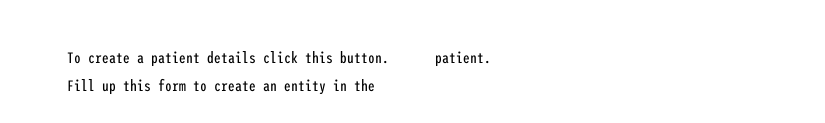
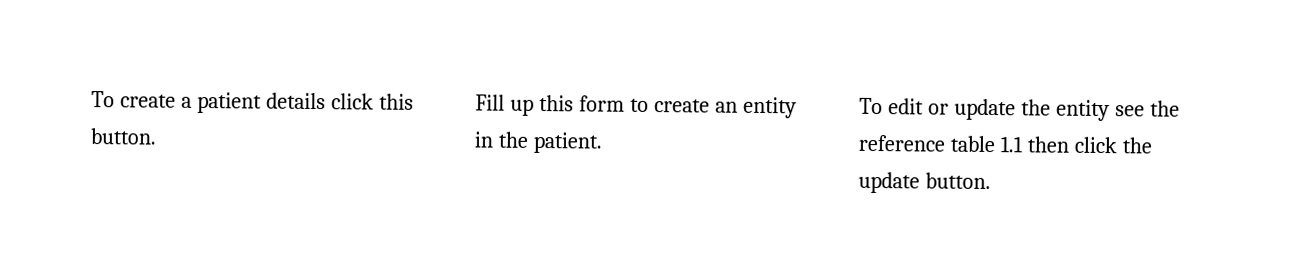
(491, 59) none -> [859,97,1180,122] [858,134,1152,154] [858,171,991,194] // To edit or update the entity see the reference table 1.1 then click the update button.

